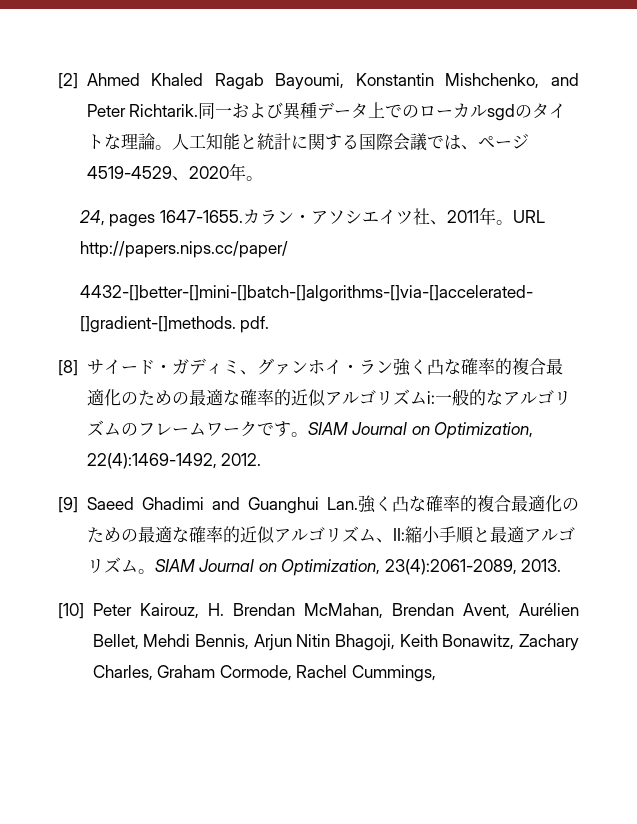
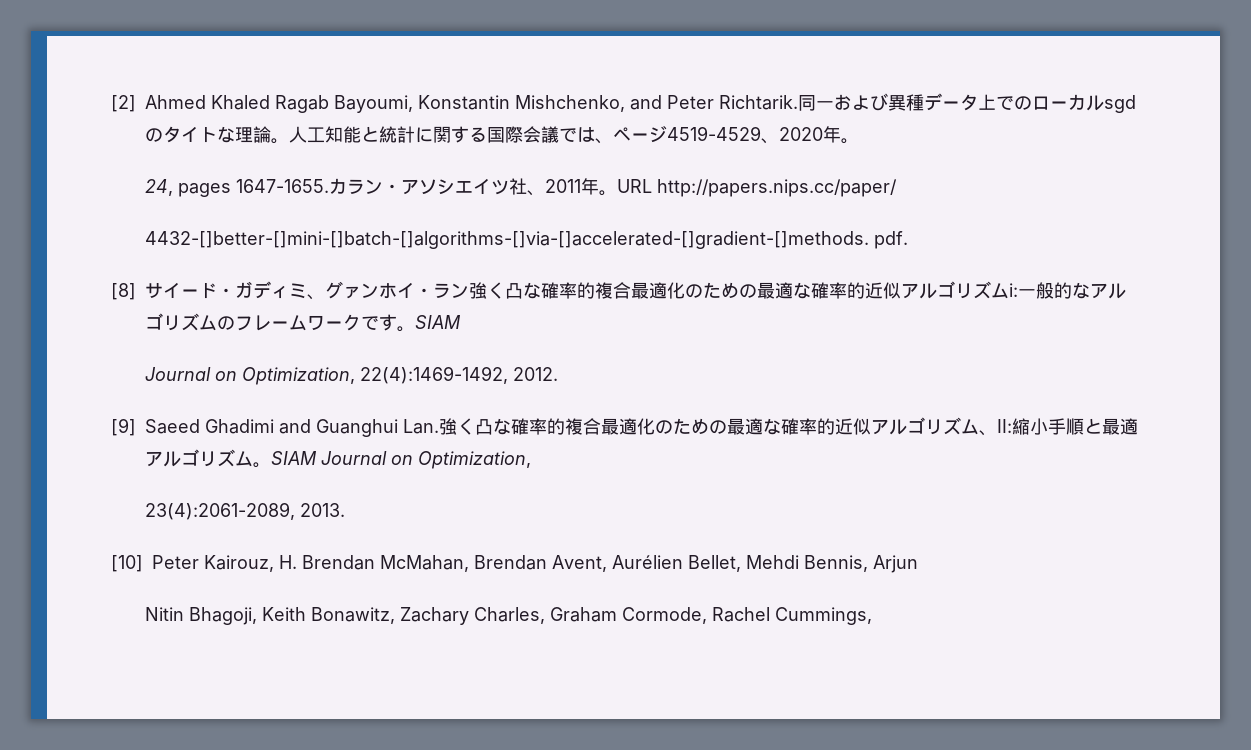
(348, 428) none -> (461, 322) //
(381, 567) none -> (531, 460) //
(292, 642) none -> (918, 564) //

